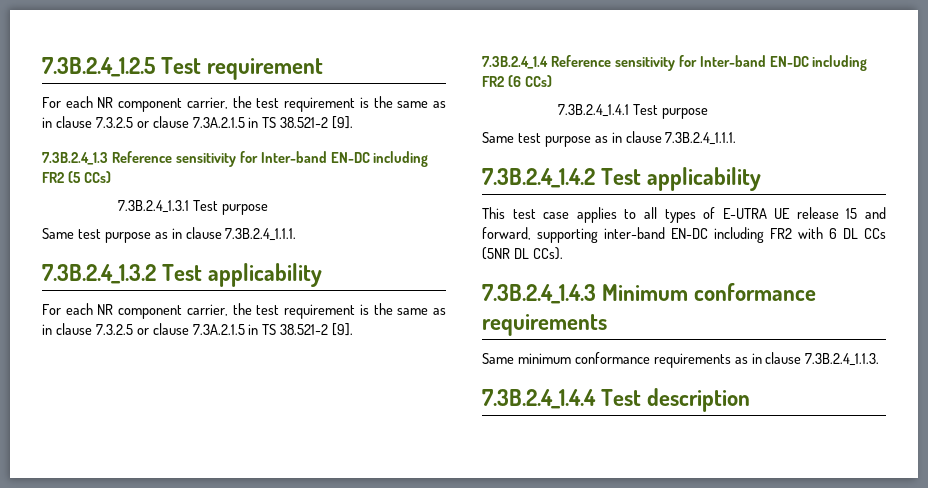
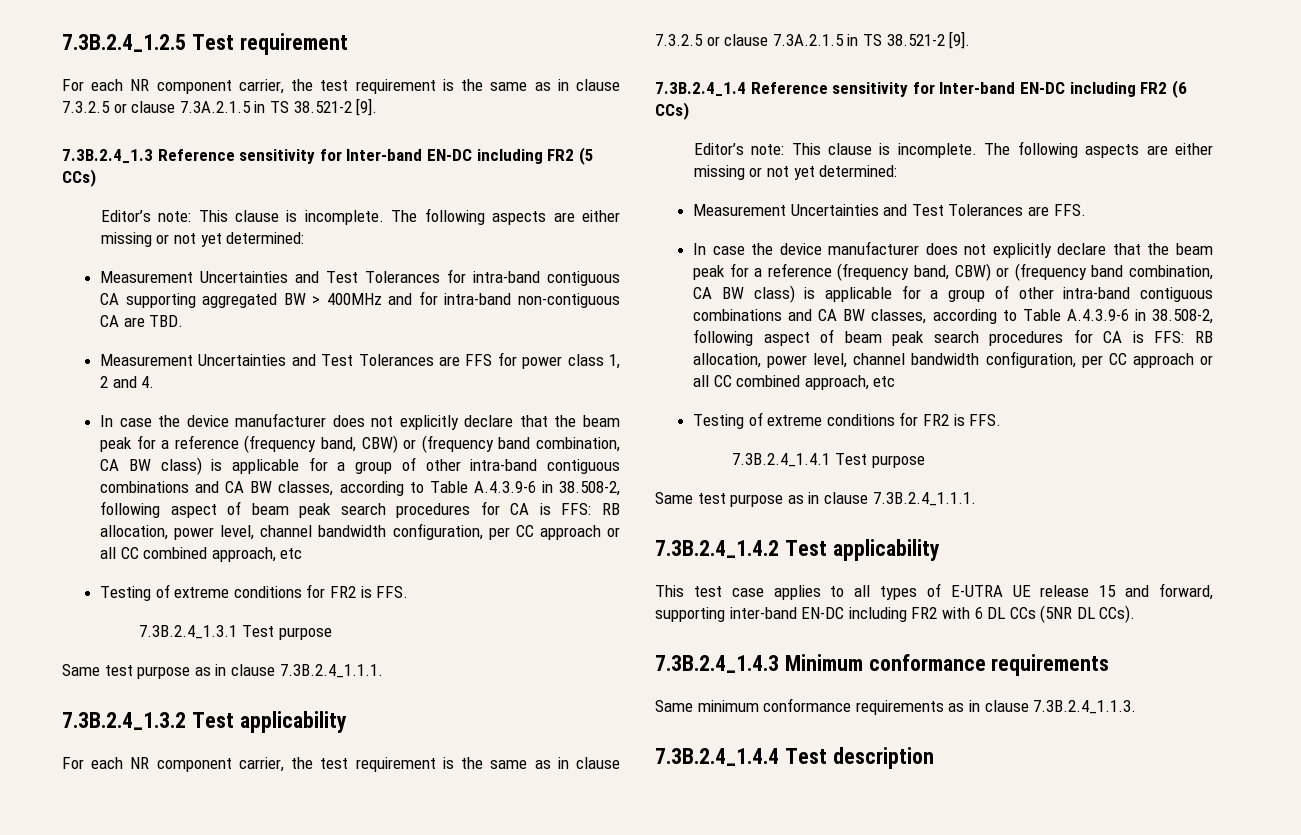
(111, 177) none -> [100,208,620,225] [100,232,305,247] [100,269,620,286] [100,291,620,308] [100,315,184,327] [100,352,620,369] [100,376,155,388] [100,413,620,430] [100,435,620,453] [100,457,620,475] [100,481,620,496] [100,501,620,518] [100,523,620,540] [100,547,303,562] [100,584,409,601] // Editor’s note: This clause is incomplete. The following aspects are either missing or not yet determined: // Measurement Uncertainties and Test Tolerances for intra-band contiguous CA supporting aggregated BW > 400MHz and for intra-band non-contiguous CA are TBD. // Measurement Uncertainties and Test Tolerances are FFS for power class 1, 2 and 4. // In case the device manufacturer does not explicitly declare that the beam peak for a reference (frequency band, CBW) or (frequency band combination, CA BW class) is applicable for a group of other intra-band contiguous combinations and CA BW classes, according to Table A.4.3.9-6 in 38.508-2, following aspect of beam peak search procedures for CA is FFS: RB allocation, power level, channel bandwidth configuration, per CC approach or all CC combined approach, etc // Testing of extreme conditions for FR2 is FFS.
(552, 81) none -> [693,141,1213,158] [693,165,898,180] [693,204,1086,216] [693,241,1213,258] [693,263,1213,281] [693,285,1213,303] [693,309,1213,324] [693,329,1213,346] [693,351,1213,368] [693,375,896,390] [693,412,1002,429] // Editor’s note: This clause is incomplete. The following aspects are either missing or not yet determined: // Measurement Uncertainties and Test Tolerances are FFS. // In case the device manufacturer does not explicitly declare that the beam peak for a reference (frequency band, CBW) or (frequency band combination, CA BW class) is applicable for a group of other intra-band contiguous combinations and CA BW classes, according to Table A.4.3.9-6 in 38.508-2, following aspect of beam peak search procedures for CA is FFS: RB allocation, power level, channel bandwidth configuration, per CC approach or all CC combined approach, etc // Testing of extreme conditions for FR2 is FFS.

